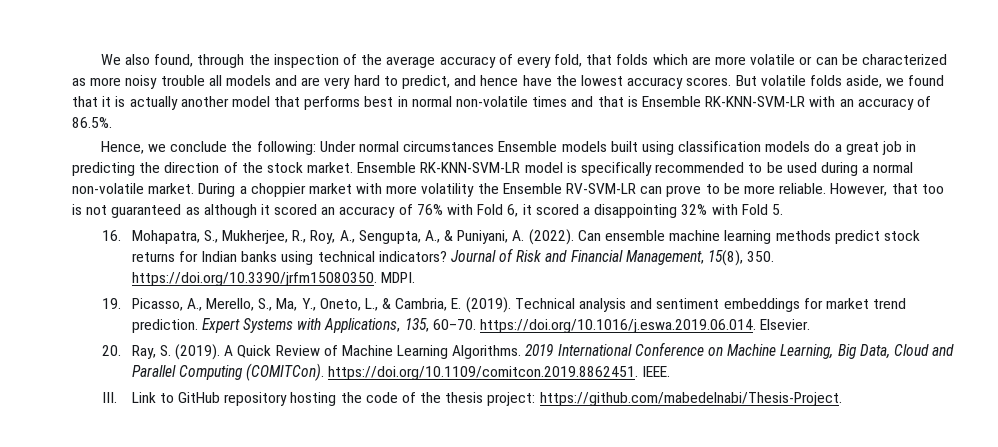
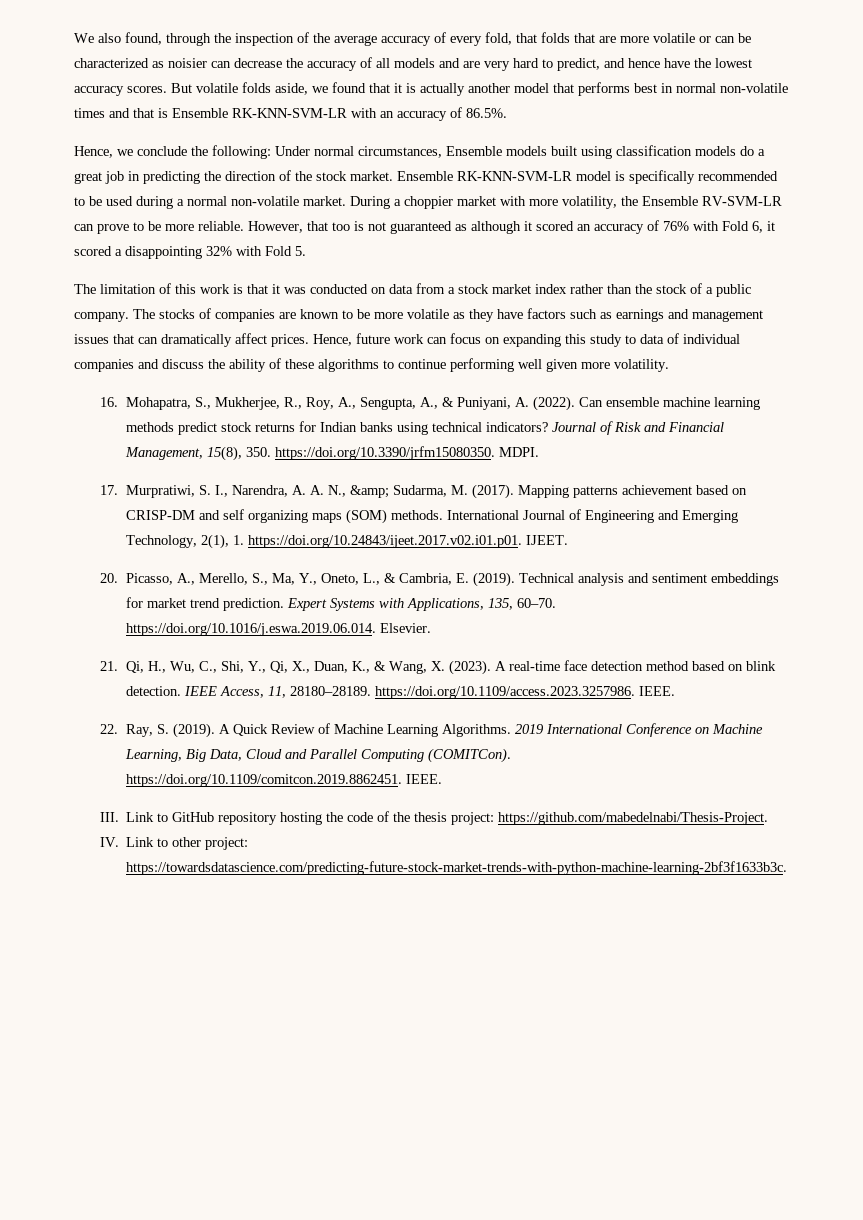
[652,54,688,65] which -> [574,33,595,43] that
[90,75,205,89] more noisy trouble -> [168,57,372,71] noisier can decrease the accuracy of
[403,141,495,152] circumstances -> [358,146,442,158] circumstances,
[421,183,475,197] volatility -> [562,196,617,209] volatility,
(783, 209) none -> [74,283,751,297] [74,308,763,322] [74,333,740,347] [74,358,669,372] // The limitation of this work is that it was conducted on data from a stock market index rather than the stock of a public company. The stocks of companies are known to be more volatile as they have factors such as earnings and management issues that can dramatically affect prices. Hence, future work can focus on expanding this study to data of individual companies and discuss the ability of these algorithms to continue performing well given more volatility.
[101,298,121,309] 19. -> [99,484,747,499] [125,509,738,524] [125,534,568,549] [99,573,118,583] 17. Murpratiwi, S. I., Narendra, A. A. N., &amp; Sudarma, M. (2017). Mapping patterns achievement based on CRISP-DM and self organizing maps (SOM) methods. International Journal of Engineering and Emerging Technology, 2(1), 1. https://doi.org/10.24843/ijeet.2017.v02.i01.p01. IJEET. // 20.
[101,345,121,356] 20. -> [99,660,776,675] [125,686,675,699] [99,724,118,734] 21. Qi, H., Wu, C., Shi, Y., Qi, X., Duan, K., & Wang, X. (2023). A real-time face detection method based on blink detection. IEEE Access, 11, 28180–28189. https://doi.org/10.1109/access.2023.3257986. IEEE. // 22.
(842, 399) none -> [99,837,249,850] [126,861,788,875] // IV. Link to other project: https://towardsdatascience.com/predicting-future-stock-market-trends-with-python-machine-learning-2bf3f1633b3c.

